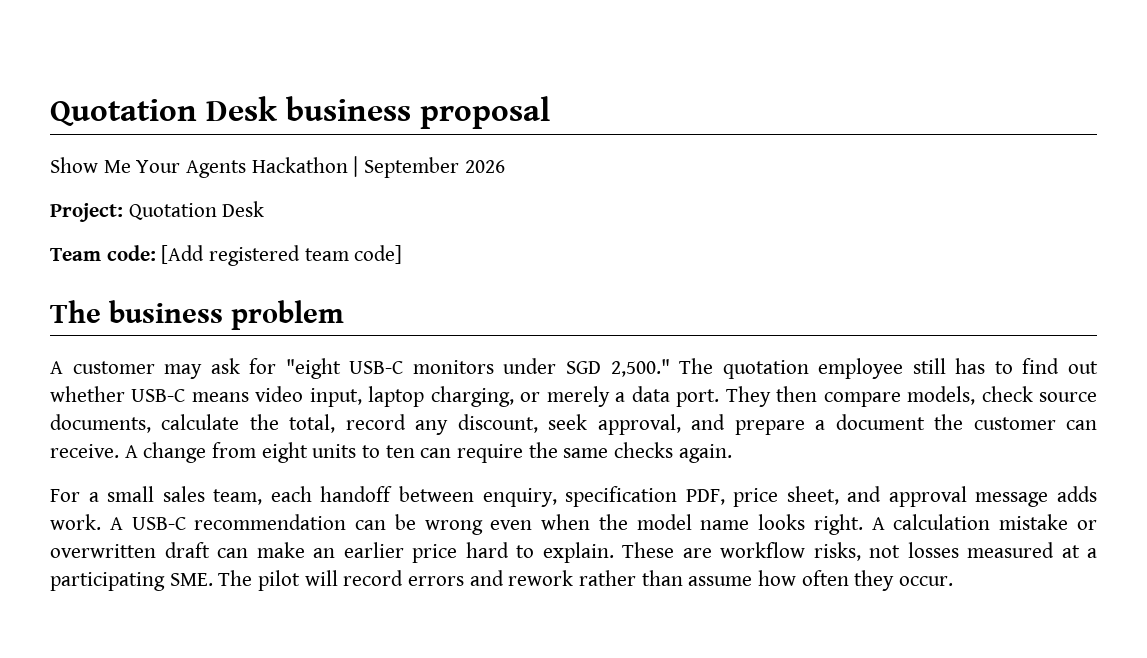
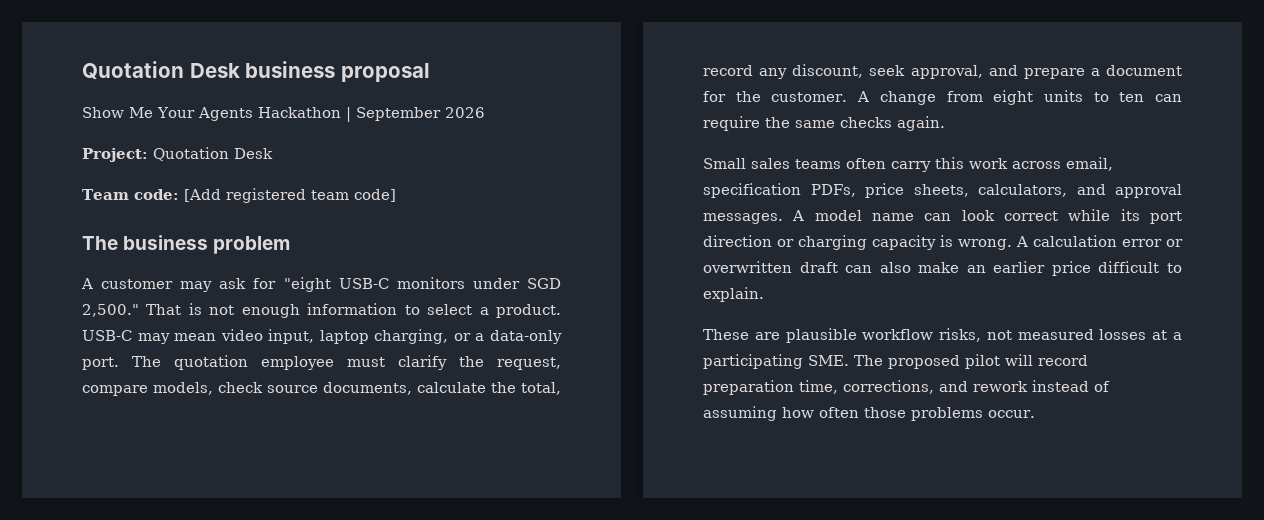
[679,358,1098,379] [50,386,249,402] The quotation employee still has to find out whether USB-C means -> [146,303,561,318] [82,330,217,344] That is not enough information to select a product. USB-C may mean
[546,386,818,407] merely a data port. They then -> [475,330,562,344] [82,355,561,370] a data-only port. The quotation employee must clarify the request,
[934,414,1097,430] [50,444,119,458] the customer can receive. -> [703,91,848,102] for the customer.
[50,486,1097,507] [50,514,863,535] For a small sales team, each handoff between enquiry, specification PDF, price sheet, and approval message adds work. A USB-C recommendation can be wrong even when the model name looks right. -> [703,157,1113,172] [703,183,1182,198] [703,209,1182,224] [703,235,1012,250] Small sales teams often carry this work across email, specification PDFs, price sheets, calculators, and approval messages. A model name can look correct while its port direction or charging capacity is wrong.
[999,514,1069,530] mistake -> [1122,239,1162,247] error
(248, 553) none -> [879,262,911,273] also
[465,542,509,558] hard -> [1098,261,1160,273] difficult
(614, 552) none -> (764, 294) //
(712, 553) none -> [785,328,857,343] plausible
[907,542,1054,558] losses measured -> [1017,329,1147,340] measured losses
(253, 578) none -> [888,355,960,369] proposed
[408,570,895,591] errors and rework rather than assume how often they -> [703,380,1110,395] [703,406,983,421] preparation time, corrections, and rework instead of assuming how often those problems

